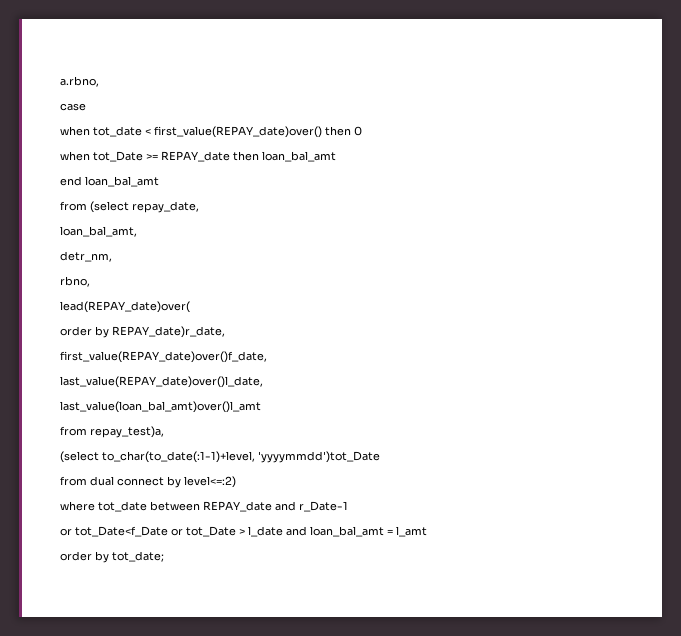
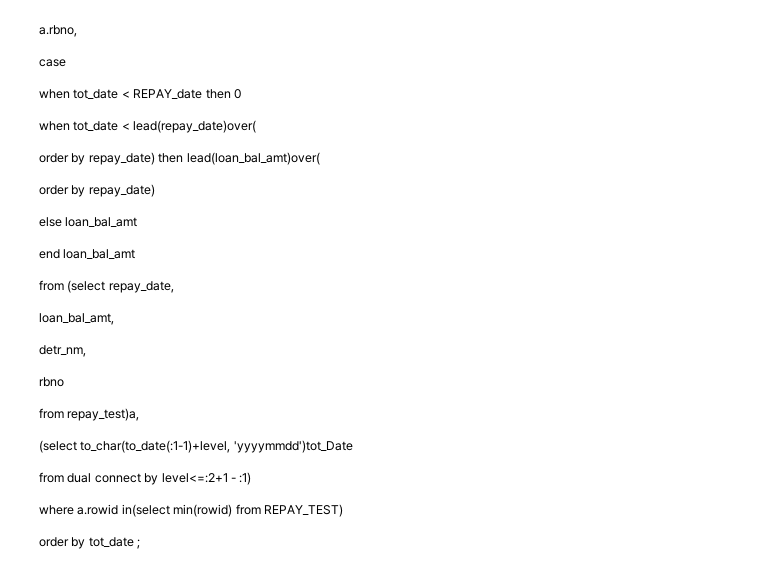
[154,126,322,138] first_value(REPAY_date)over() -> [133,89,203,99] REPAY_date
[93,151,259,162] tot_Date >= REPAY_date then -> [73,120,257,133] [39,152,320,165] [39,184,155,197] [39,217,62,227] tot_date < lead(repay_date)over( // order by repay_date) then lead(loan_bal_amt)over( // order by repay_date) // else
[60,276,90,287] [60,301,190,313] [60,326,225,338] [60,351,267,363] [60,376,263,388] [60,401,261,413] rbno, // lead(REPAY_date)over( // order by REPAY_date)r_date, // first_value(REPAY_date)over()f_date, // last_value(REPAY_date)over()l_date, // last_value(loan_bal_amt)over()l_amt -> [39,377,64,387] rbno
[184,476,236,488] [60,501,348,512] [60,526,427,537] [60,551,164,563] level<=:2) // where tot_date between REPAY_date and r_Date-1 // or tot_Date<f_Date or tot_Date > l_date and loan_bal_amt = l_amt // order by tot_date; -> [161,472,252,485] [39,504,343,517] [39,537,141,549] level<=:2+1 - :1) // where a.rowid in(select min(rowid) from REPAY_TEST) // order by tot_date ;

